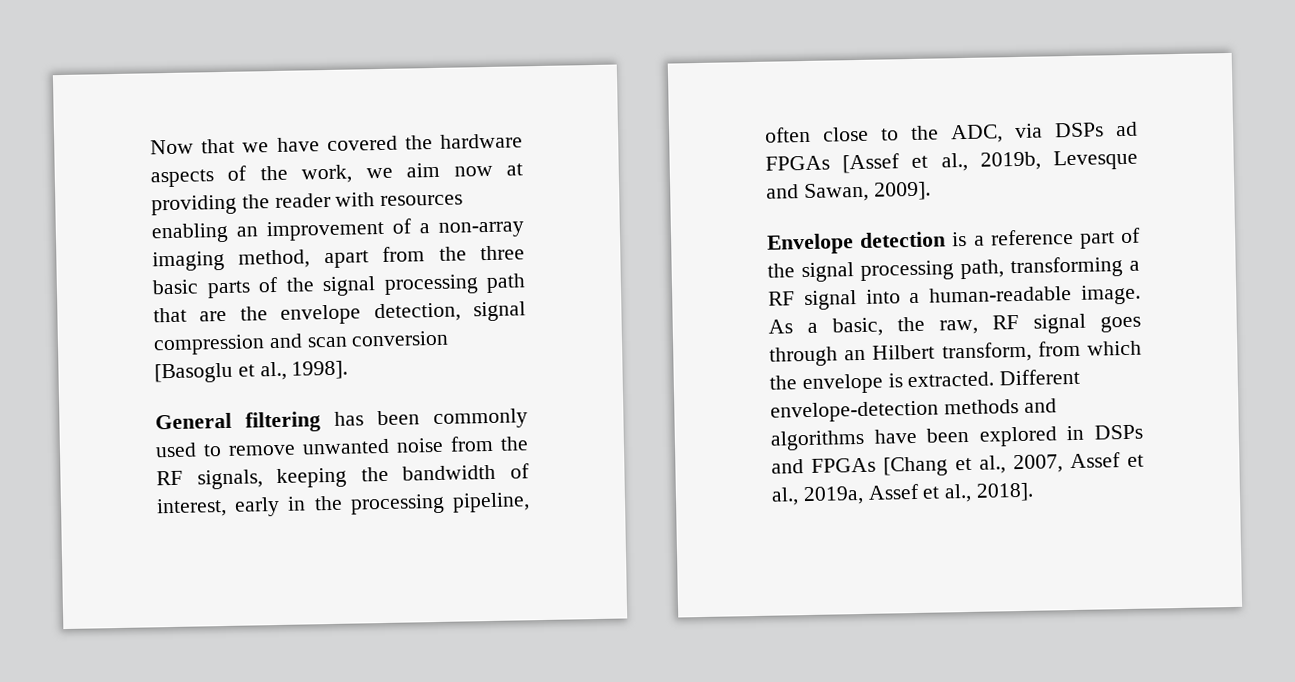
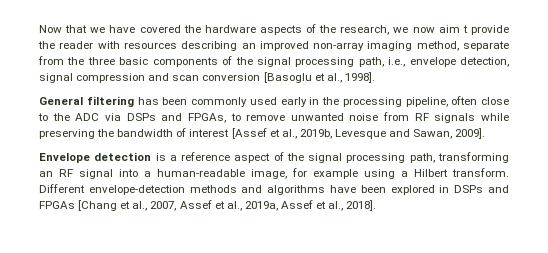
[301,162,523,184] [151,192,464,216] [151,218,430,244] work, we aim now at providing the reader with resources enabling an improvement of a -> [340,25,509,35] [38,41,309,51] research, we now aim t provide the reader with resources describing an improved
[323,250,369,269] apart -> [463,41,510,51] separate
[206,273,526,299] [153,306,268,323] parts of the signal processing path that are the -> [152,56,406,67] components of the signal processing path, i.e.,
[203,435,529,457] [156,463,530,490] [156,497,227,518] to remove unwanted noise from the RF signals, keeping the bandwidth of interest, -> (277, 101) none
[950,124,1003,144] ADC, -> [75,113,100,121] ADC
[1115,121,1138,137] [765,155,830,171] ad FPGAs -> [161,112,510,123] [39,128,230,139] and FPGAs, to remove unwanted noise from RF signals while preserving the bandwidth of interest
[1079,231,1115,249] part -> [234,153,271,163] aspect
[1129,260,1140,271] a -> [39,171,53,177] an
[1081,284,1141,305] [768,313,1141,337] [769,340,1142,367] [769,371,995,395] image. As a basic, the raw, RF signal goes through an Hilbert transform, from which the envelope is extracted. -> [251,168,509,179] image, for example using a Hilbert transform.

